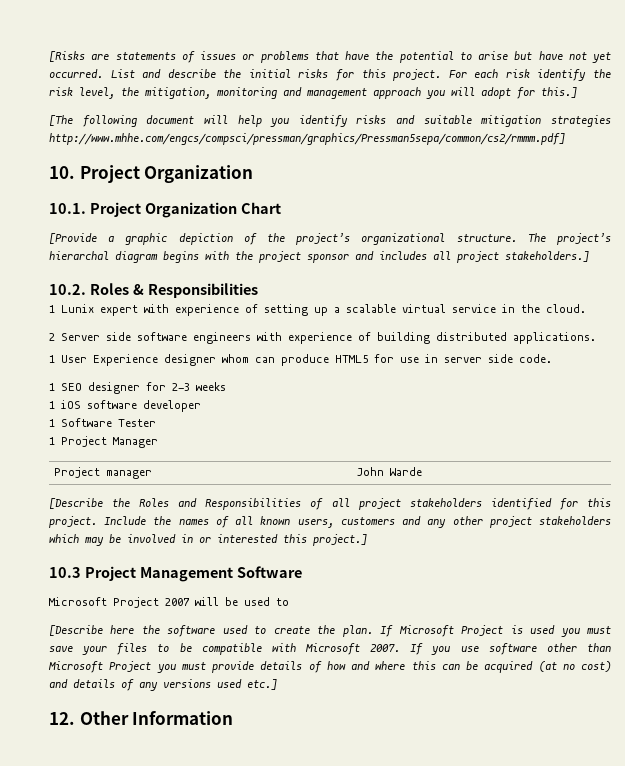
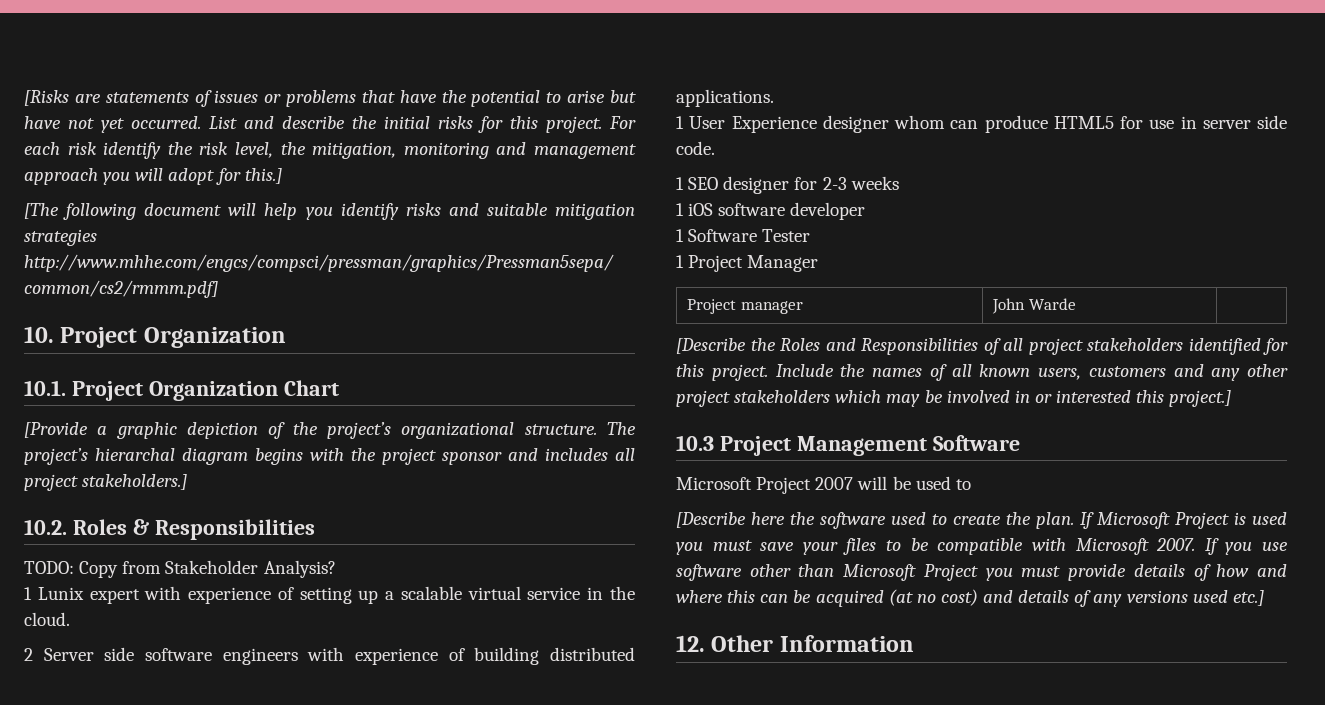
(258, 290) none -> [24,560,336,578] // TODO: Copy from Stakeholder Analysis?

